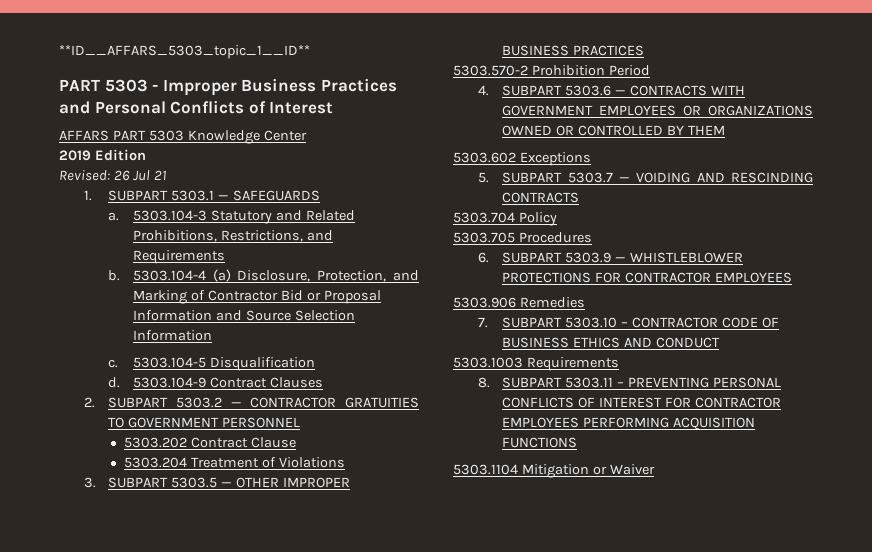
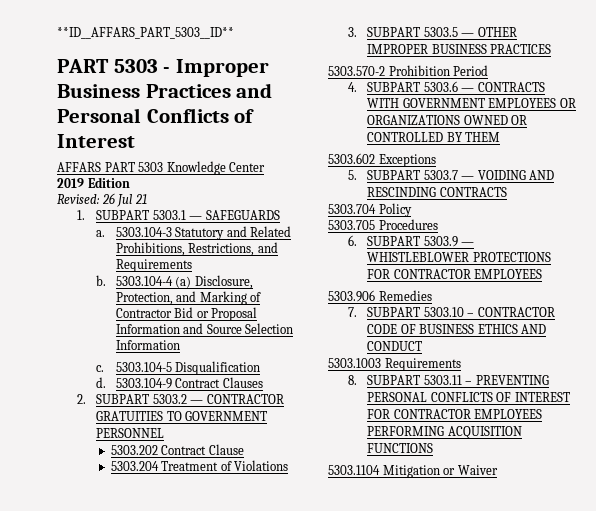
[59,45,310,59] **ID__AFFARS_5303_topic_1__ID** -> [57,27,234,39] **ID__AFFARS_PART_5303__ID**

